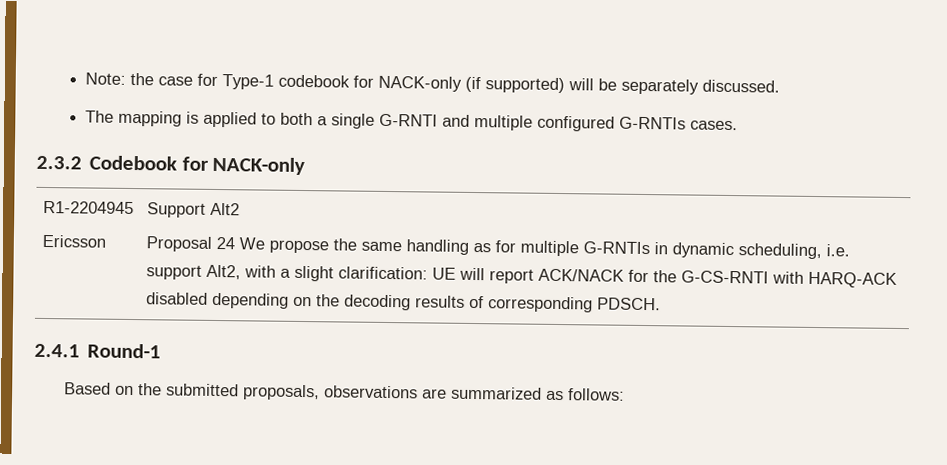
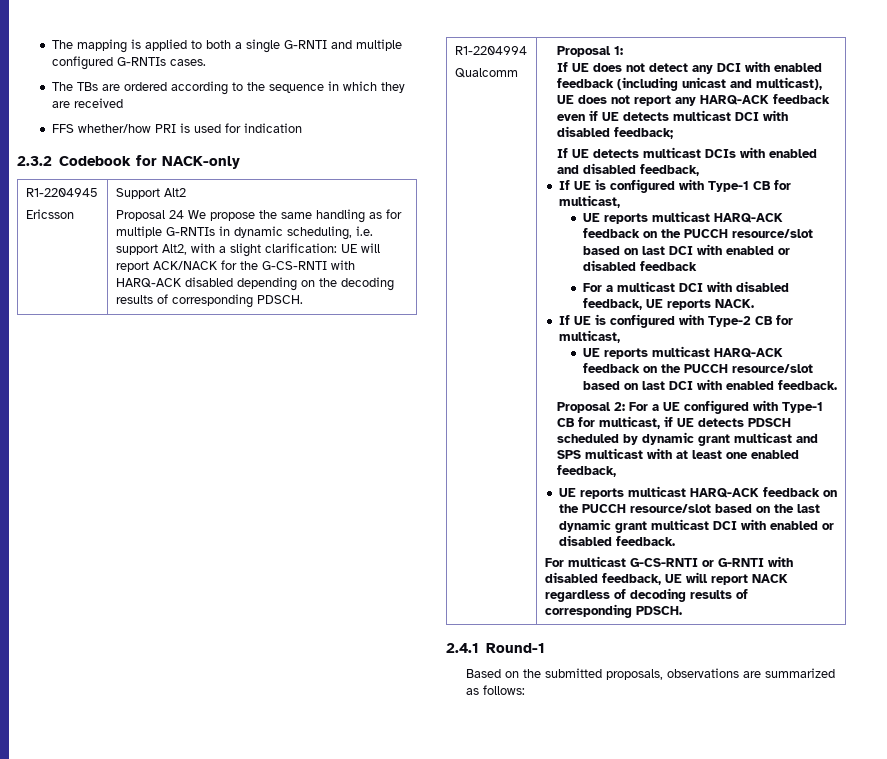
[85,72,781,95] Note: the case for Type-1 codebook for NACK-only (if supported) will be separately discussed. // -> (51, 44) none
(739, 125) none -> [51,81,405,95] [51,98,123,108] [51,123,302,133] // The TBs are ordered according to the sequence in which they are received // FFS whether/how PRI is used for indication
(661, 304) none -> [454,46,527,55] [454,68,518,78] [556,46,623,57] [556,61,822,74] [556,77,822,91] [556,94,830,106] [556,110,788,121] [556,126,673,139] [556,147,817,158] [556,163,699,176] [558,179,791,193] [558,195,620,208] [583,211,784,224] [583,228,814,238] [583,244,791,255] [583,260,698,271] [583,281,790,292] [583,298,755,310] [558,314,793,328] [558,330,620,343] [583,346,784,359] [583,363,814,373] [583,379,838,390] [556,400,823,414] [556,416,791,429] [556,432,818,446] [556,448,799,459] [556,465,616,477] [558,486,837,499] [558,504,820,513] [558,519,834,533] [558,535,675,546] [544,556,793,567] [544,572,788,585] [544,588,748,602] [544,604,682,618] // R1-2204994 // Qualcomm | Proposal 1: // If UE does not detect any DCI with enabled feedback (including unicast and multicast), UE does not report any HARQ-ACK feedback even if UE detects multicast DCI with disabled feedback; // If UE detects multicast DCIs with enabled and disabled feedback, // If UE is configured with Type-1 CB for multicast, // UE reports multicast HARQ-ACK feedback on the PUCCH resource/slot based on last DCI with enabled or disabled feedback // For a multicast DCI with disabled feedback, UE reports NACK. // If UE is configured with Type-2 CB for multicast, // UE reports multicast HARQ-ACK feedback on the PUCCH resource/slot based on last DCI with enabled feedback. // Proposal 2: For a UE configured with Type-1 CB for multicast, if UE detects PDSCH scheduled by dynamic grant multicast and SPS multicast with at least one enabled feedback, // UE reports multicast HARQ-ACK feedback on the PUCCH resource/slot based on the last dynamic grant multicast DCI with enabled or disabled feedback. // For multicast G-CS-RNTI or G-RNTI with disabled feedback, UE will report NACK regardless of decoding results of corresponding PDSCH.

